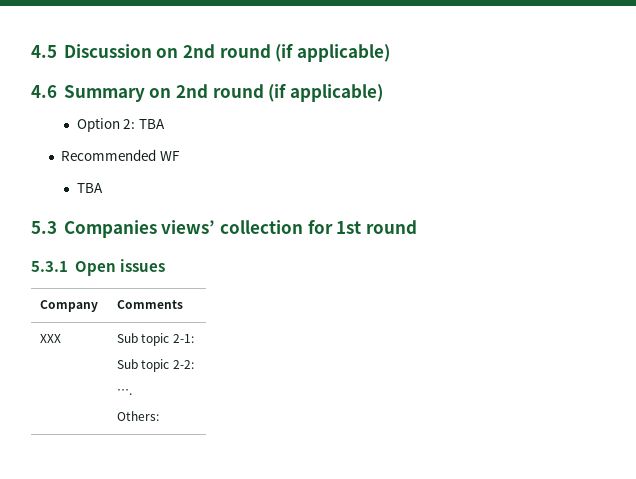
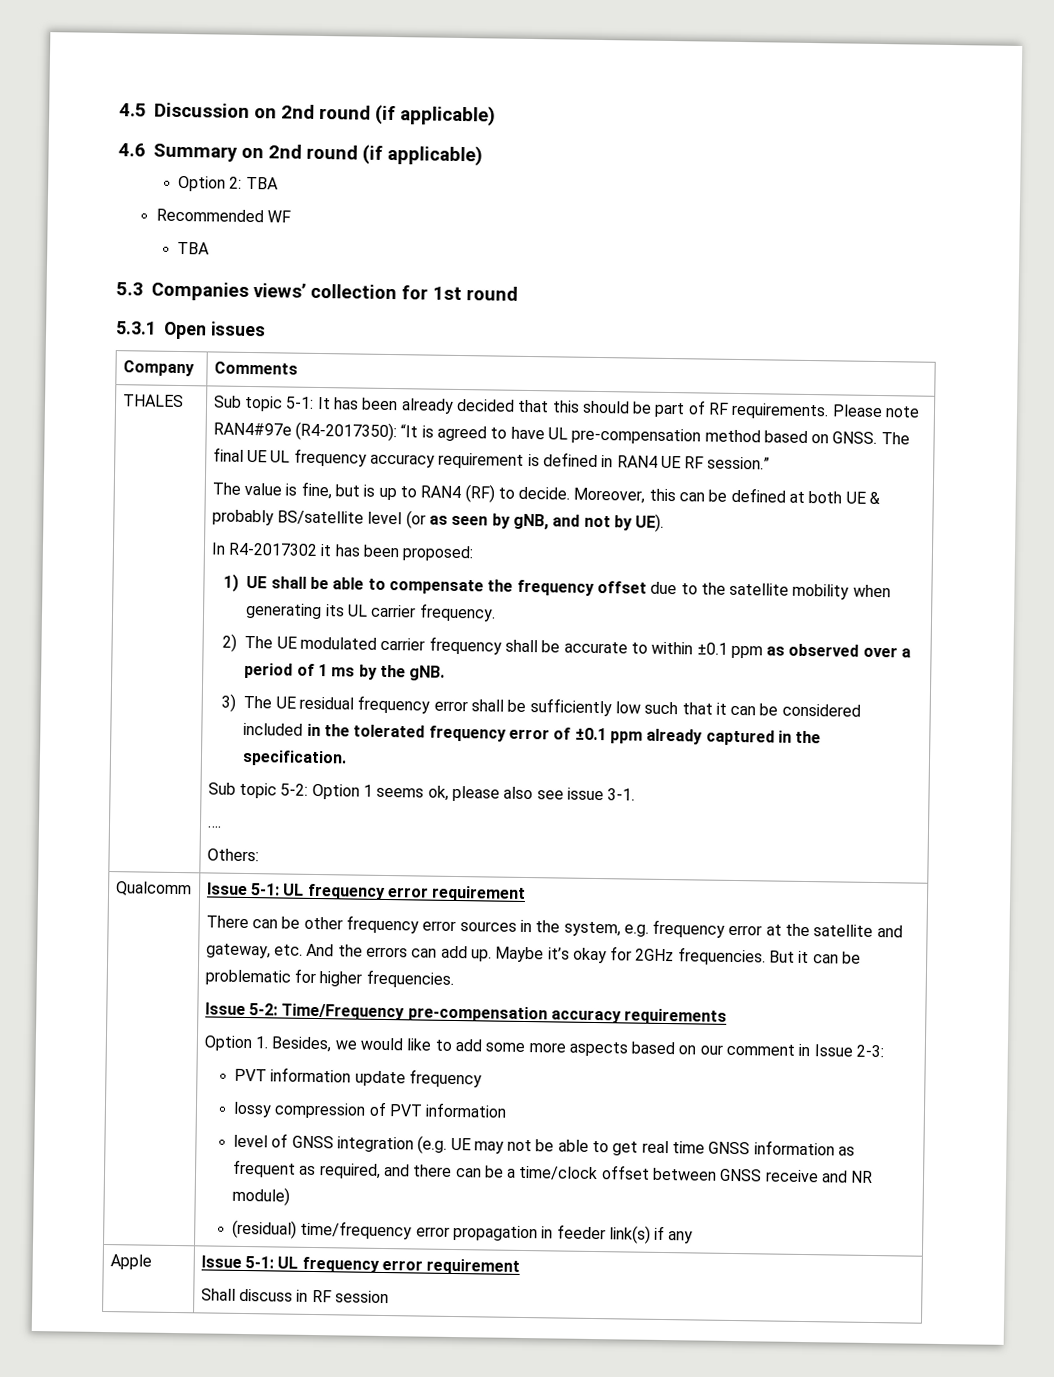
[40,334,62,343] [117,333,194,346] [117,359,194,372] [117,389,133,395] [117,411,160,421] XXX | Sub topic 2-1: // Sub topic 2-2: // …. // Others: -> [121,394,184,408] [212,395,921,420] [212,421,910,445] [212,447,771,470] [211,481,881,505] [211,509,665,532] [210,542,475,562] [223,573,891,600] [245,602,496,622] [222,633,912,659] [244,662,446,681] [221,693,861,717] [243,722,822,746] [242,749,348,767] [207,782,636,802] [206,825,222,828] [206,848,259,862] [115,881,192,897] [206,882,527,903] [205,915,903,938] [205,943,862,966] [204,968,454,988] [204,1002,728,1025] [203,1035,885,1058] [233,1067,482,1088] [232,1101,508,1119] [232,1133,856,1156] [231,1159,874,1184] [231,1186,290,1206] [231,1219,694,1244] [109,1254,152,1270] [200,1255,521,1275] [200,1288,389,1304] THALES | Sub topic 5-1: It has been already decided that this should be part of RF requirements. Please note RAN4#97e (R4-2017350): “It is agreed to have UL pre-compensation method based on GNSS. The final UE UL frequency accuracy requirement is defined in RAN4 UE RF session.” // The value is fine, but is up to RAN4 (RF) to decide. Moreover, this can be defined at both UE & probably BS/satellite level (or as seen by gNB, and not by UE). // In R4-2017302 it has been proposed: // 1) UE shall be able to compensate the frequency offset due to the satellite mobility when generating its UL carrier frequency. // 2) The UE modulated carrier frequency shall be accurate to within ±0.1 ppm as observed over a period of 1 ms by the gNB. // 3) The UE residual frequency error shall be sufficiently low such that it can be considered included in the tolerated frequency error of ±0.1 ppm already captured in the specification. // Sub topic 5-2: Option 1 seems ok, please also see issue 3-1. // …. // Others: // Qualcomm | Issue 5-1: UL frequency error requirement // There can be other frequency error sources in the system, e.g. frequency error at the satellite and gateway, etc. And the errors can add up. Maybe it’s okay for 2GHz frequencies. But it can be problematic for higher frequencies. // Issue 5-2: Time/Frequency pre-compensation accuracy requirements // Option 1. Besides, we would like to add some more aspects based on our comment in Issue 2-3: // PVT information update frequency // lossy compression of PVT information // level of GNSS integration (e.g. UE may not be able to get real time GNSS information as frequent as required, and there can be a time/clock offset between GNSS receive and NR module) // (residual) time/frequency error propagation in feeder link(s) if any // Apple | Issue 5-1: UL frequency error requirement // Shall discuss in RF session

